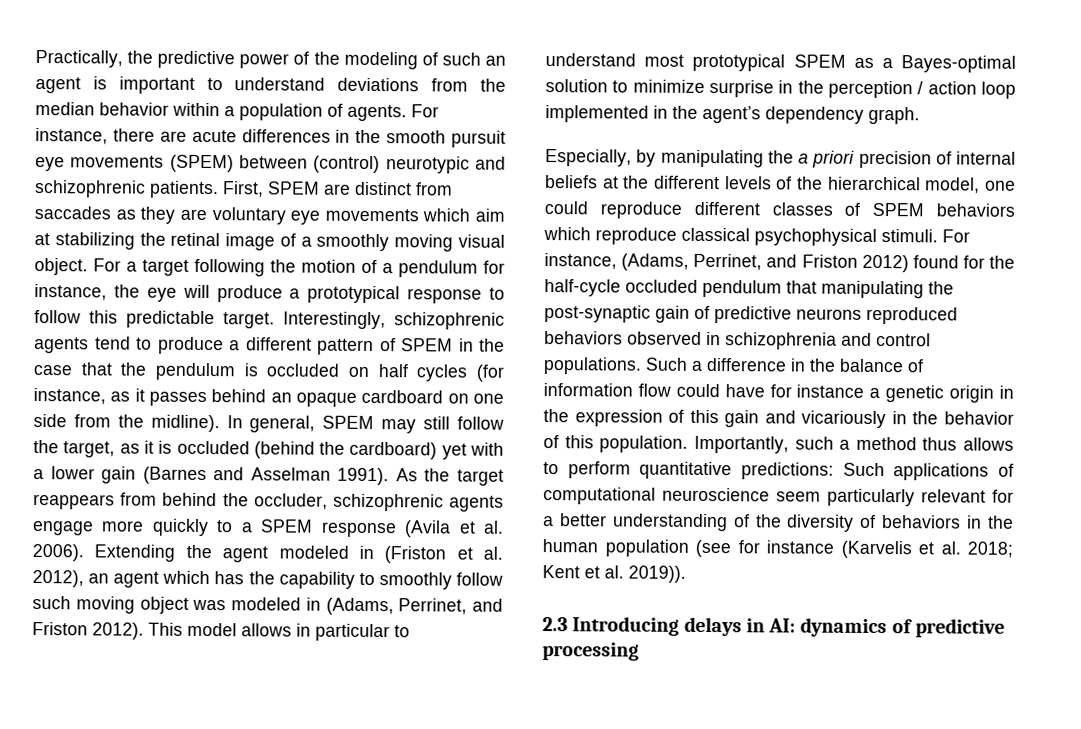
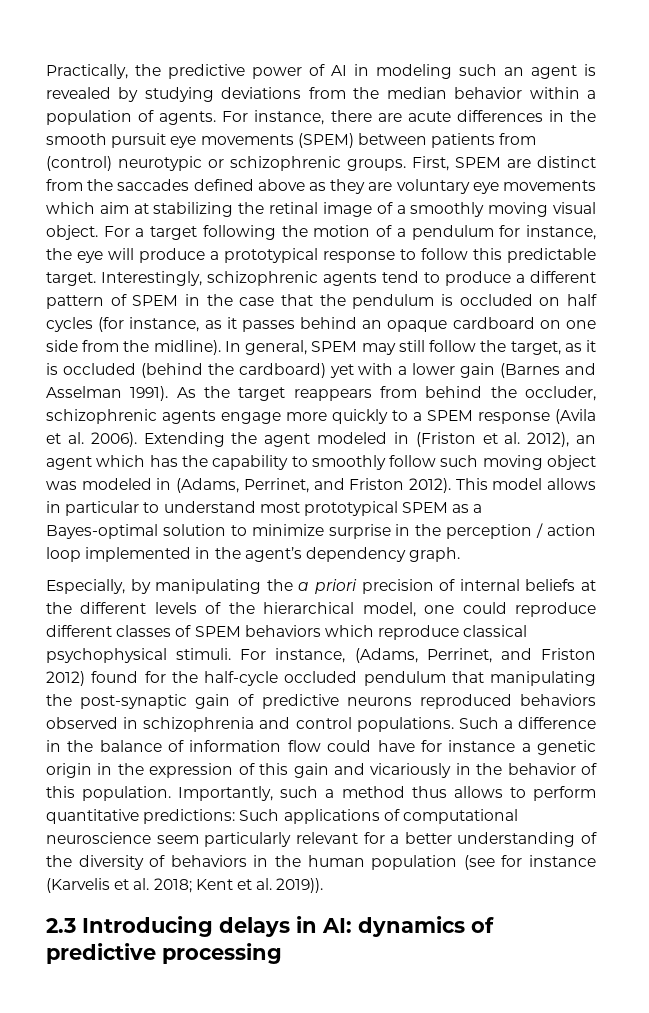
[313,51,438,70] the modeling of -> [331,64,452,79] AI in modeling
[118,76,326,94] important to understand -> [46,87,214,102] revealed by studying
[313,155,506,174] [34,179,219,199] (control) neurotypic and schizophrenic patients. -> [431,133,537,148] [46,156,406,171] patients from (control) neurotypic or schizophrenic groups.
[34,205,111,220] saccades -> [87,179,305,191] the saccades defined above

